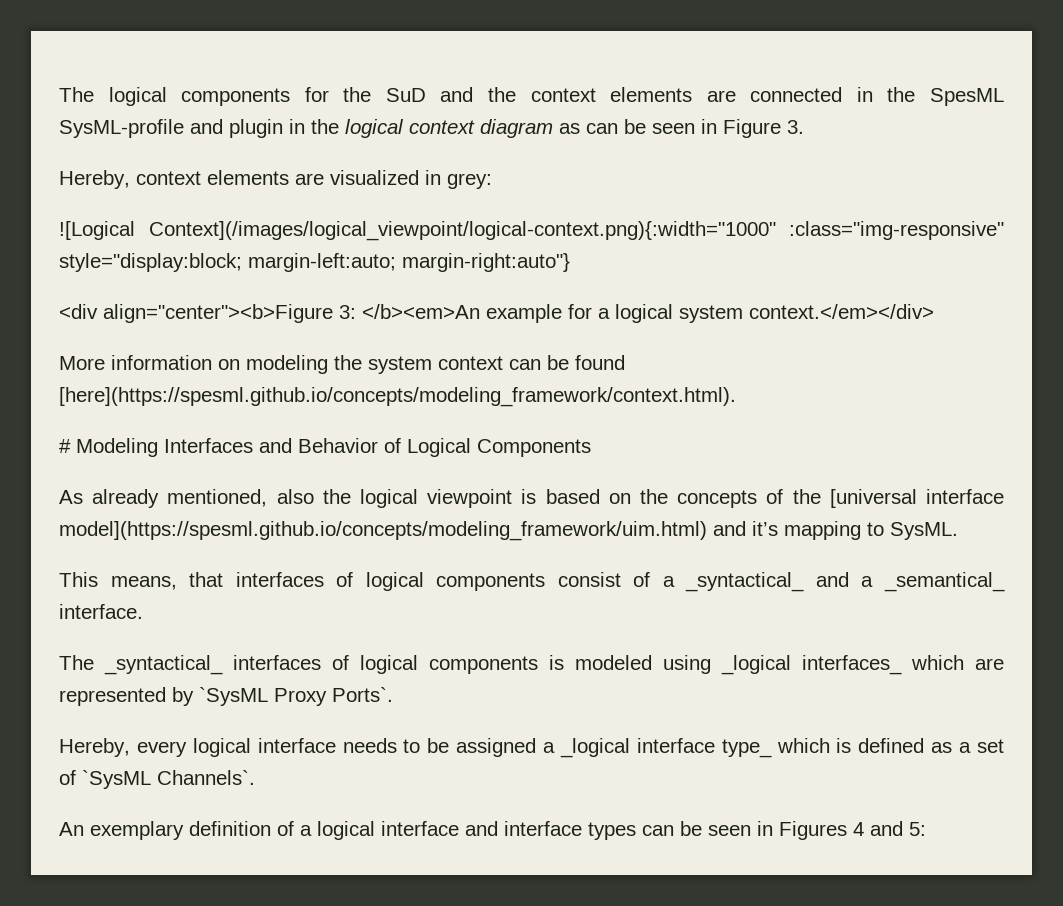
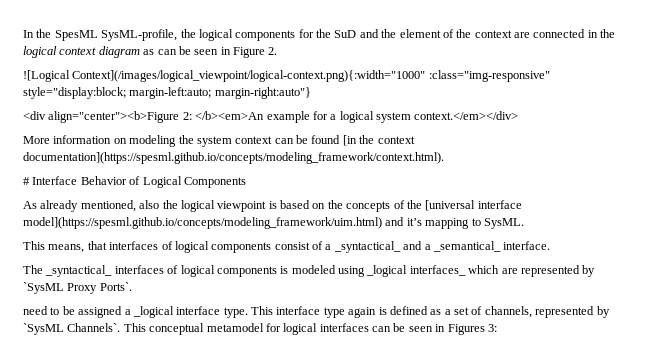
[59,87,94,102] The -> [23,29,196,41] In the SpesML SysML-profile, the
[530,87,1004,106] [59,119,283,138] context elements are connected in the SpesML SysML-profile and plugin -> [399,29,586,38] element of the context are connected
[787,120,804,134] [59,170,492,189] 3. // Hereby, context elements are visualized in grey: -> [268,47,278,55] 2.
[339,305,356,319] 3: -> [182,112,192,120] 2:
[59,387,736,407] [59,438,292,457] [here](https://spesml.github.io/concepts/modeling_framework/context.html). // # Modeling Interfaces and -> [342,135,415,146] [23,152,444,164] [23,176,78,185] [in the context documentation](https://spesml.github.io/concepts/modeling_framework/context.html). // # Interface
[59,738,397,757] Hereby, every logical interface needs -> [23,306,48,315] need
[721,738,830,758] type_ which -> [223,306,377,318] type. This interface type again
(76, 777) none -> [484,306,610,318] channels, represented by
[59,821,636,840] // An exemplary definition of a logical interface and interface types -> [123,323,369,335] This conceptual metamodel for logical interfaces
[853,821,926,836] 4 and 5: -> [487,324,497,332] 3:

